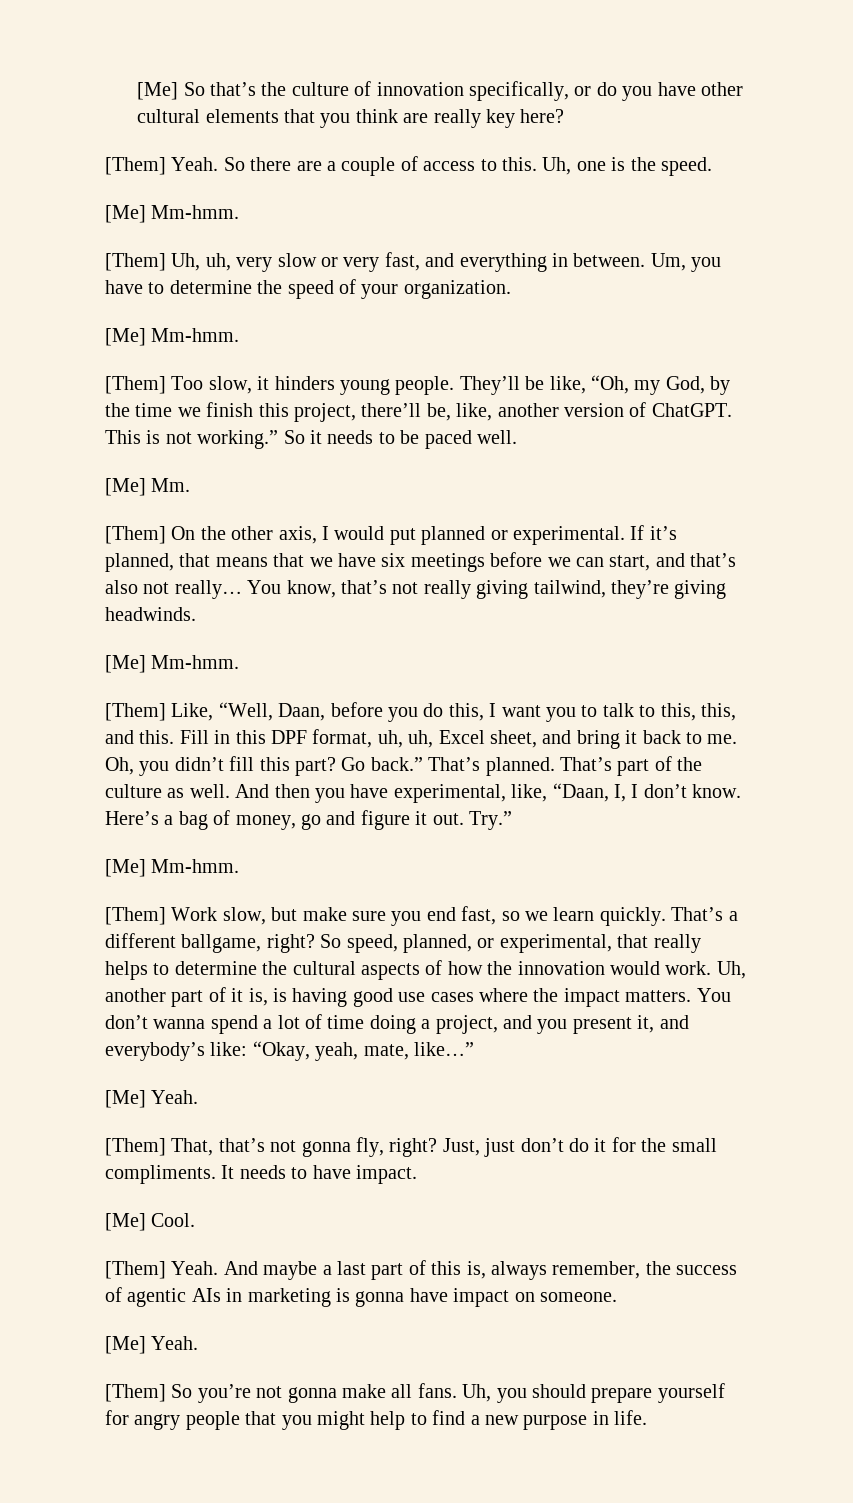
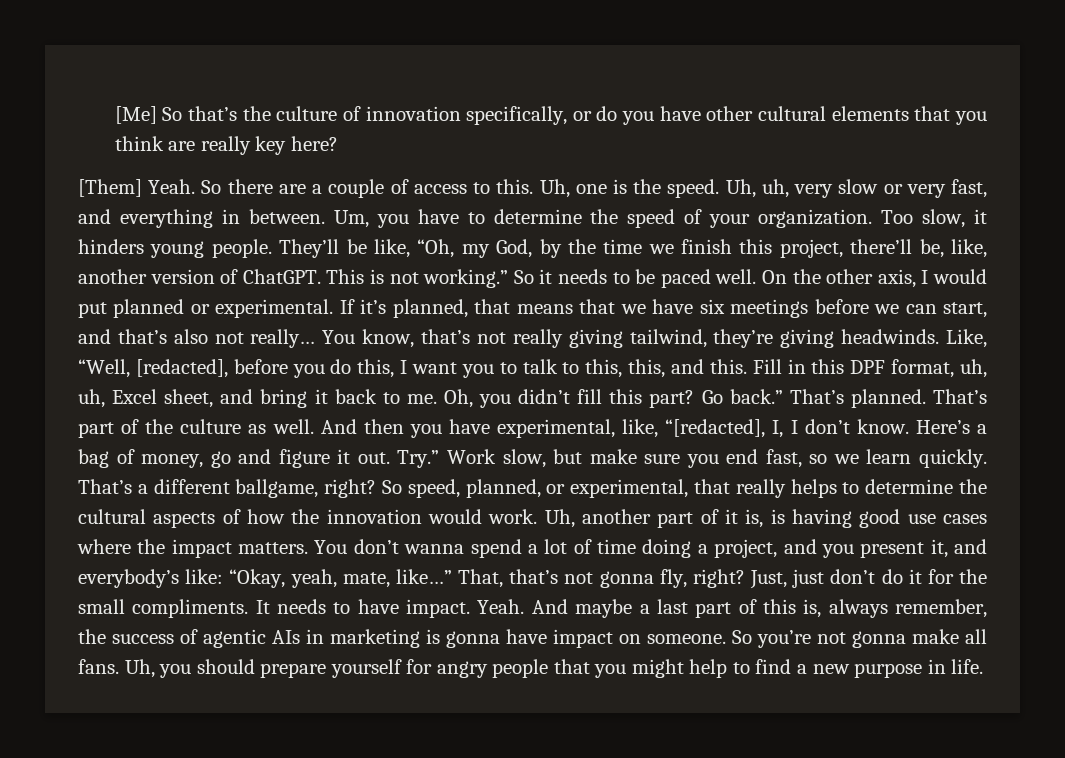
[105,205,240,223] [105,253,166,271] // [Me] Mm-hmm. // [Them] -> (720, 188) none
[105,328,240,346] [105,376,166,394] // [Me] Mm-hmm. // [Them] -> (873, 218) none
[105,478,191,496] [105,526,166,544] // [Me] Mm. // [Them] -> (757, 276) none
[105,655,240,673] [105,703,166,721] // [Me] Mm-hmm. // [Them] -> (940, 336) none
[278,703,326,721] Daan, -> [135,359,228,378] [redacted],
[552,783,609,802] “Daan, -> [665,419,766,438] “[redacted],
[105,859,240,877] [105,907,166,925] // [Me] Mm-hmm. // [Them] -> (440, 459) none
[105,1090,199,1108] [105,1138,166,1156] // [Me] Yeah. // [Them] -> (452, 576) none
[105,1213,196,1231] [105,1261,166,1279] // [Me] Cool. // [Them] -> (471, 608) none
[105,1336,199,1354] [105,1384,166,1402] // [Me] Yeah. // [Them] -> (726, 639) none

